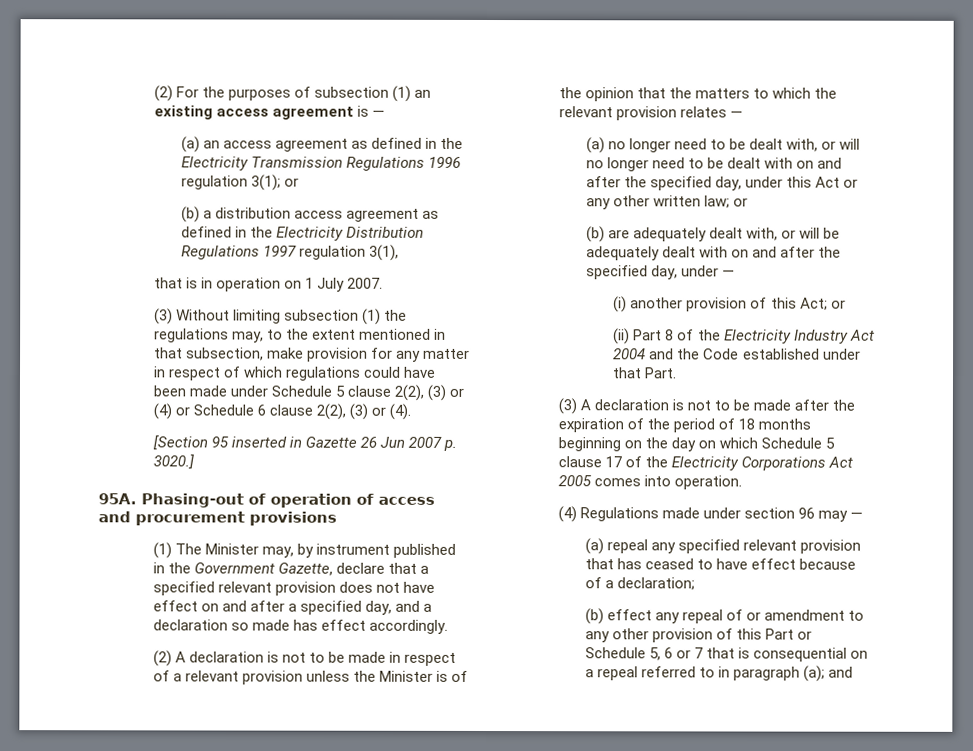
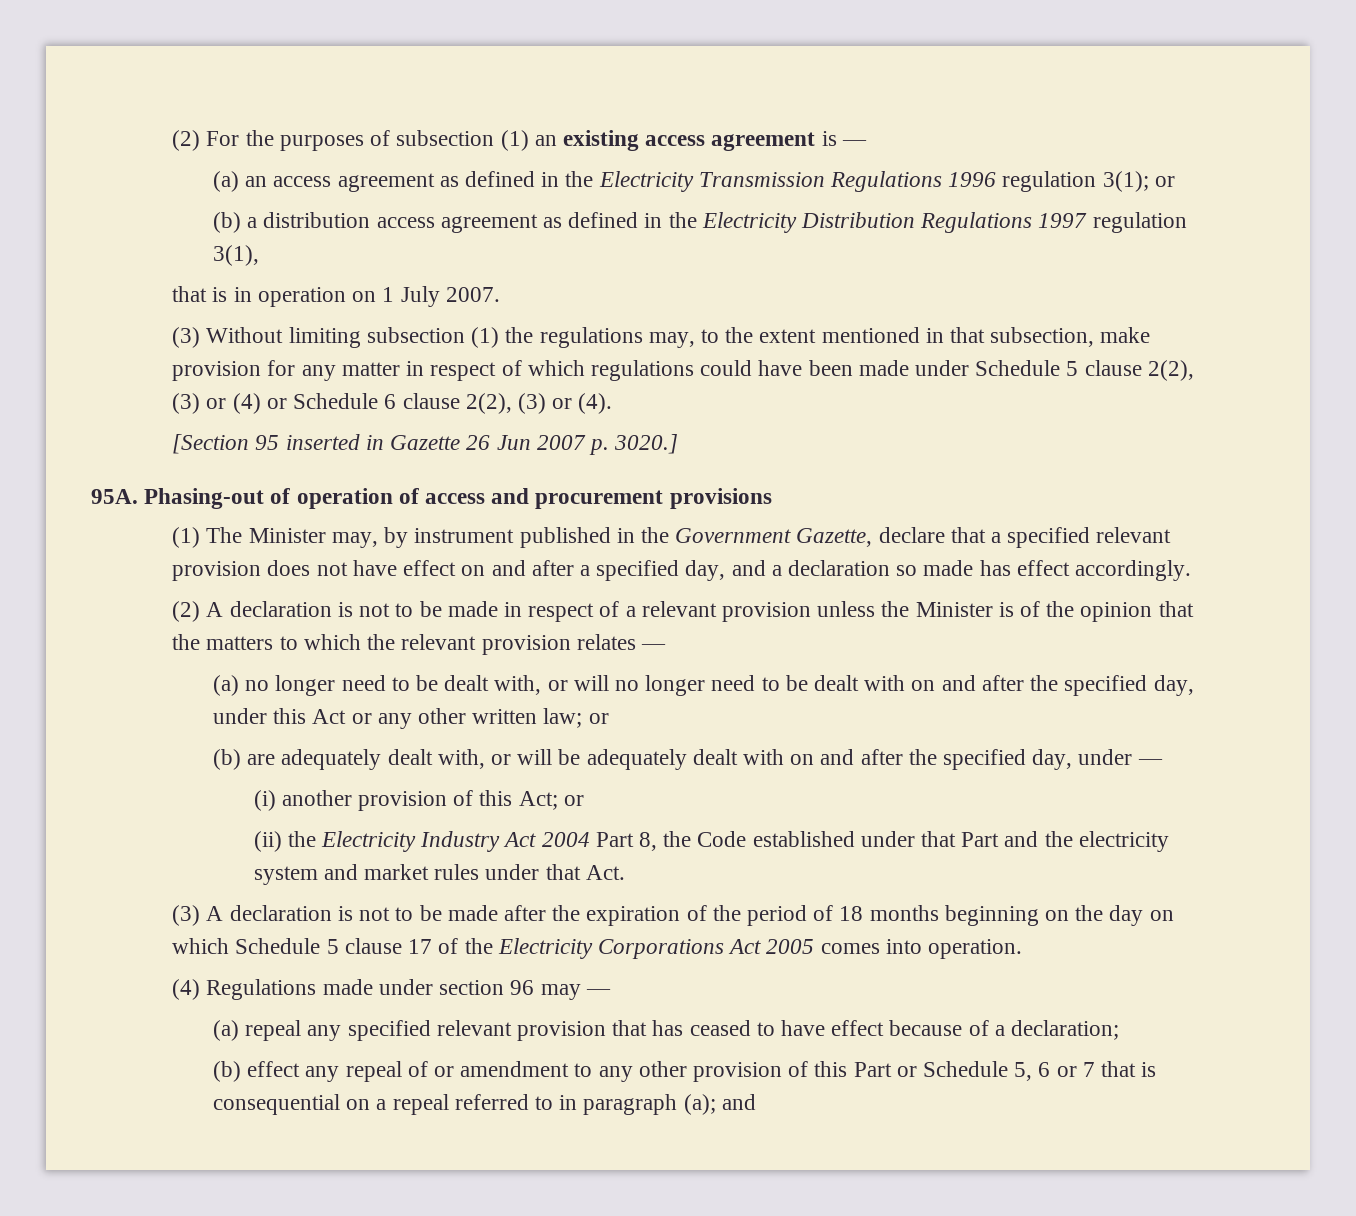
[633,329,695,341] Part 8 of -> (282, 841) none
[649,348,675,360] and -> [595,832,658,851] Part 8,
[644,367,678,379] Part. -> [961,831,1169,852] [253,864,625,885] Part and the electricity system and market rules under that Act.

